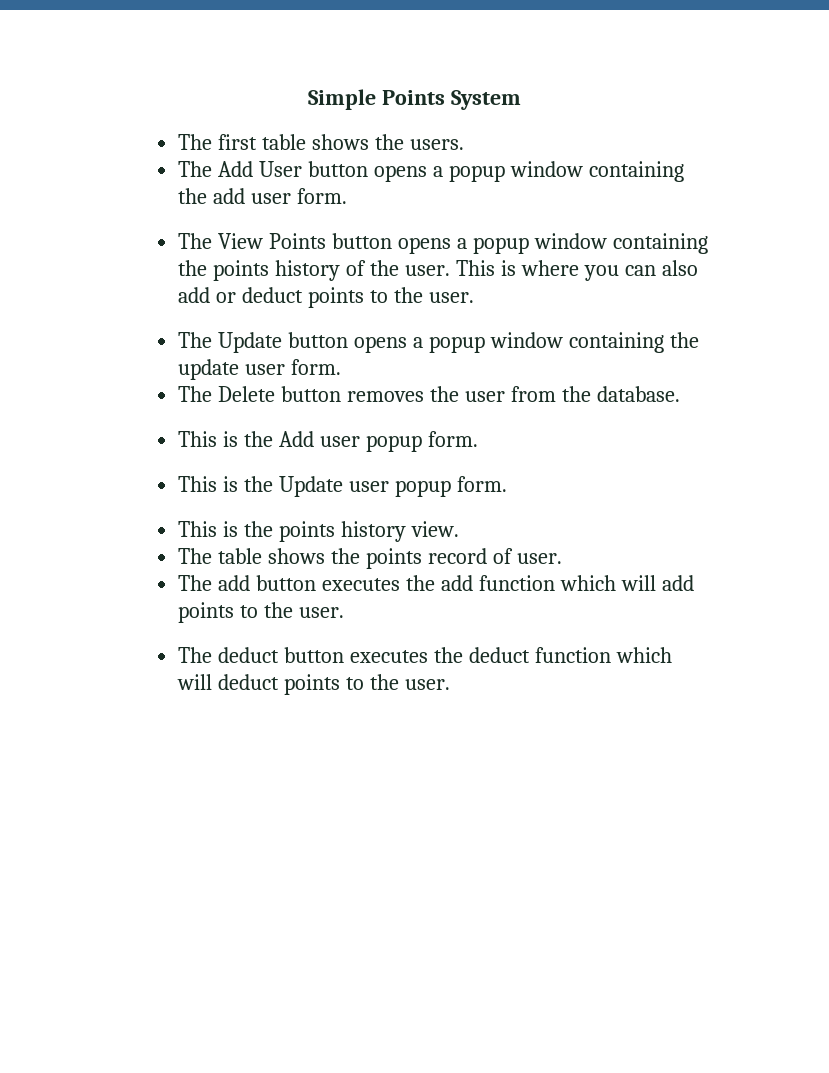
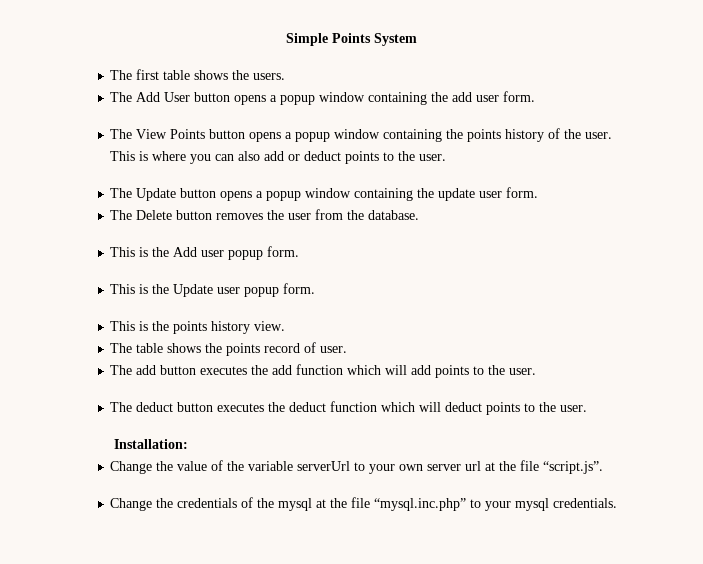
(450, 684) none -> [113,439,188,449] [110,460,604,474] [110,497,618,511] // Installation: // Change the value of the variable serverUrl to your own server url at the file “script.js”. // Change the credentials of the mysql at the file “mysql.inc.php” to your mysql credentials.

